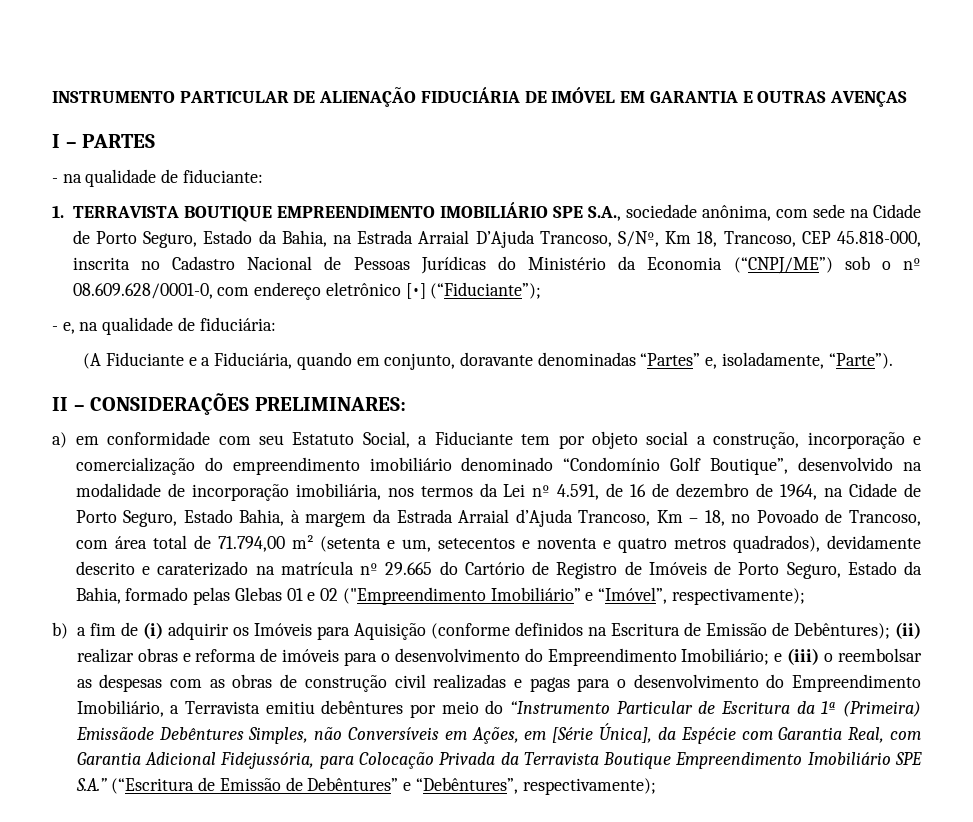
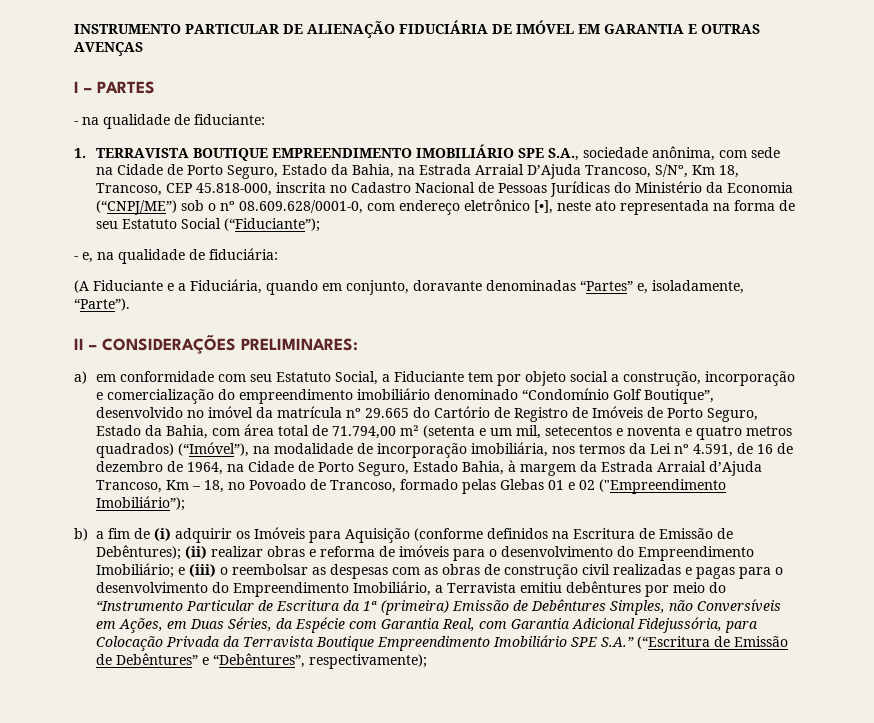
[405,283,426,299] [•] -> [533,200,795,215] [95,218,221,229] [•], neste ato representada na forma de seu Estatuto Social
(894, 464) none -> [186,406,758,422] [95,424,792,440] [95,442,249,458] no imóvel da matrícula nº 29.665 do Cartório de Registro de Imóveis de Porto Seguro, Estado da Bahia, com área total de 71.794,00 m² (setenta e um mil, setecentos e noventa e quatro metros quadrados) (“Imóvel”),
[75,535,921,553] [75,561,922,579] [75,587,121,604] com área total de 71.794,00 m² (setenta e um, setecentos e noventa e quatro metros quadrados), devidamente descrito e caraterizado na matrícula nº 29.665 do Cartório de Registro de Imóveis de Porto Seguro, Estado da Bahia, -> (396, 486) none
[490,587,805,605] Imobiliário” e “Imóvel”, respectivamente); -> [95,496,185,511] Imobiliário”);
[843,701,922,717] [75,726,154,740] (Primeira) Emissãode -> [380,600,528,615] (primeira) Emissão de
[552,723,653,743] [Série Única], -> [189,617,272,632] Duas Séries,

